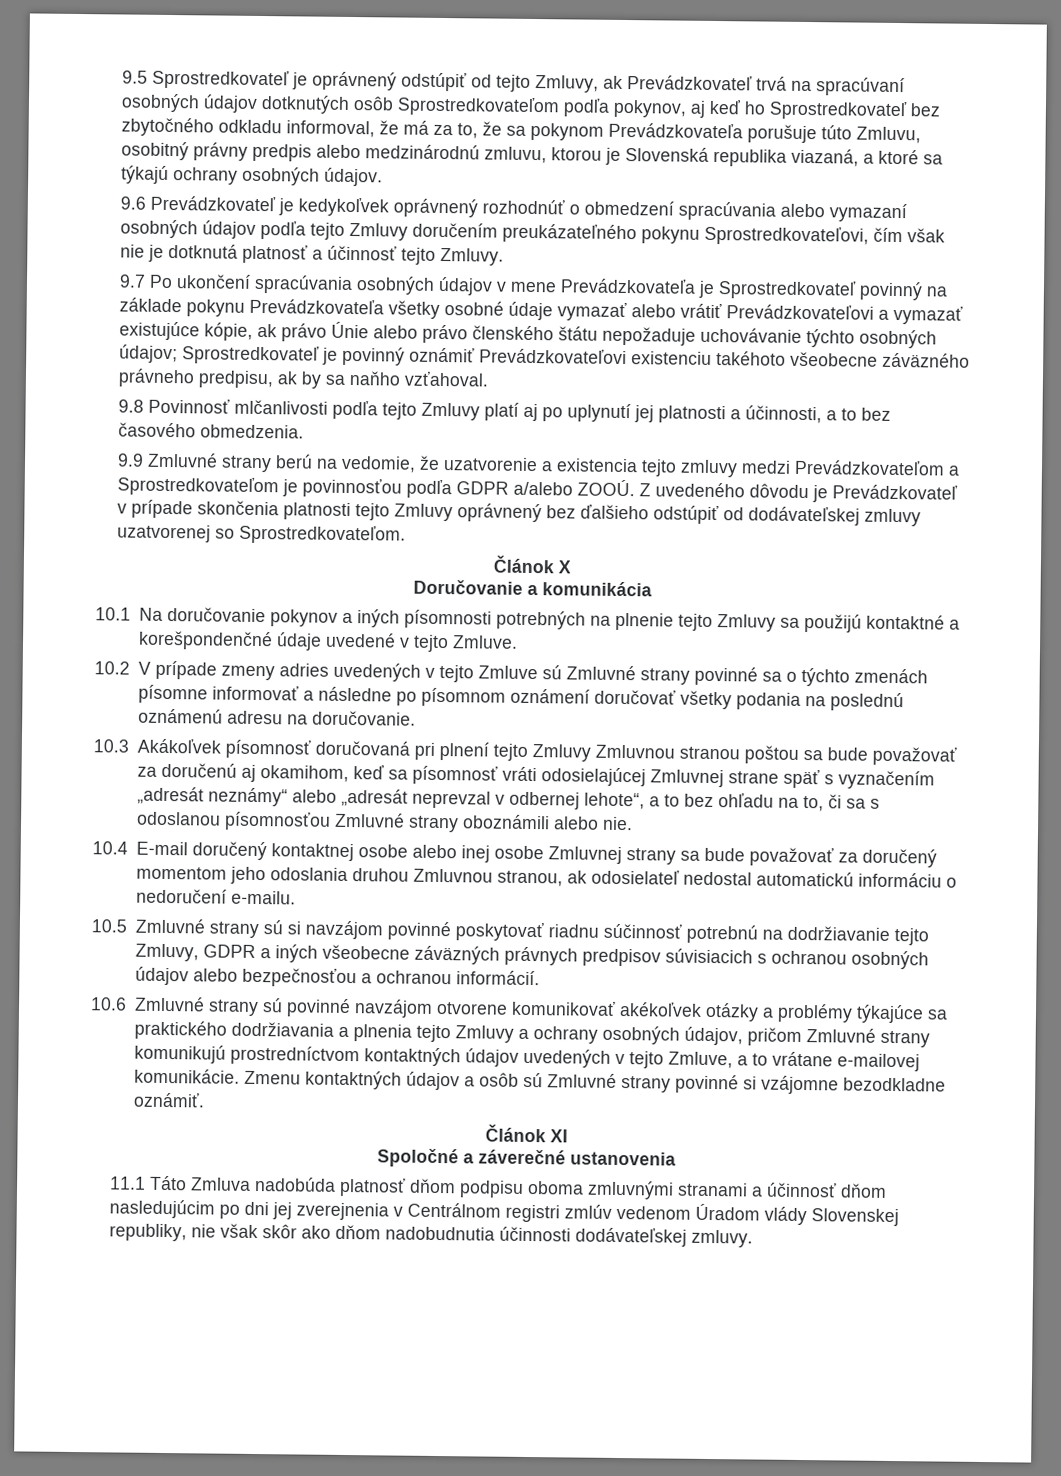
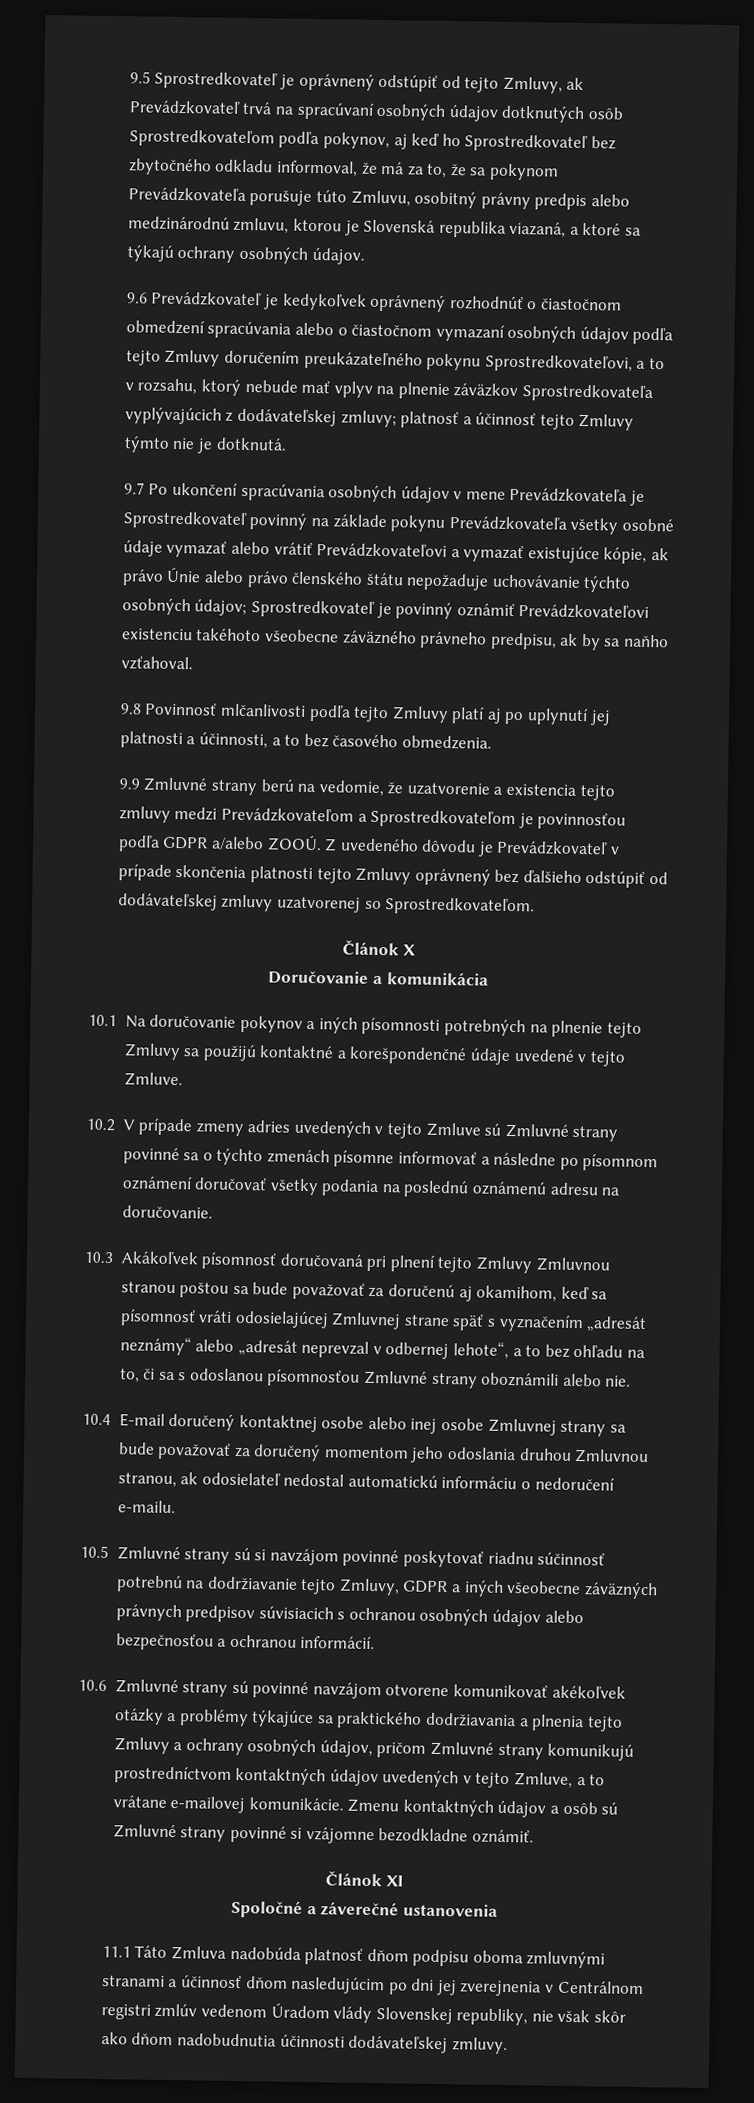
(581, 209) none -> [540,298,622,311] čiastočnom
(826, 210) none -> [337,324,433,337] o čiastočnom
[873,227,946,243] [120,243,505,266] čím však nie je dotknutá platnosť a účinnosť tejto Zmluvy. -> [636,357,665,370] [124,378,654,403] [124,406,635,431] [123,435,287,454] a to v rozsahu, ktorý nebude mať vplyv na plnenie záväzkov Sprostredkovateľa vyplývajúcich z dodávateľskej zmluvy; platnosť a účinnosť tejto Zmluvy týmto nie je dotknutá.

